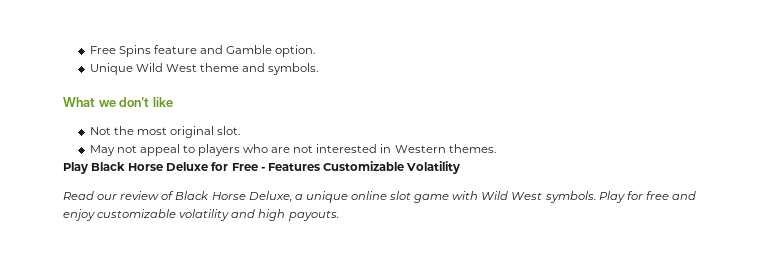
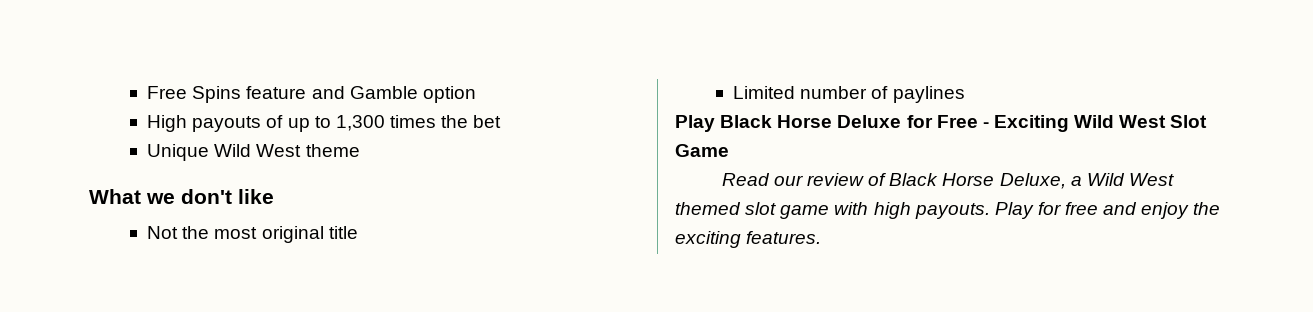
[275,45,316,57] option. -> [422,86,476,103] [147,115,502,132] option // High payouts of up to 1,300 times the bet
[241,63,319,75] and symbols. -> (360, 150) none
[216,126,240,135] [89,144,496,156] slot. // May not appeal to players who are not interested in Western themes. -> [328,226,358,239] [733,86,965,103] title // Limited number of paylines
[267,161,460,174] Features Customizable Volatility -> [993,115,1208,132] [675,144,729,157] Exciting Wild West Slot Game
[305,191,596,203] unique online slot game with Wild West symbols. -> [1086,173,1174,186] [675,202,990,219] Wild West themed slot game with high payouts.
[97,209,339,221] customizable volatility and high payouts. -> [1193,202,1221,215] [675,231,822,248] the exciting features.

